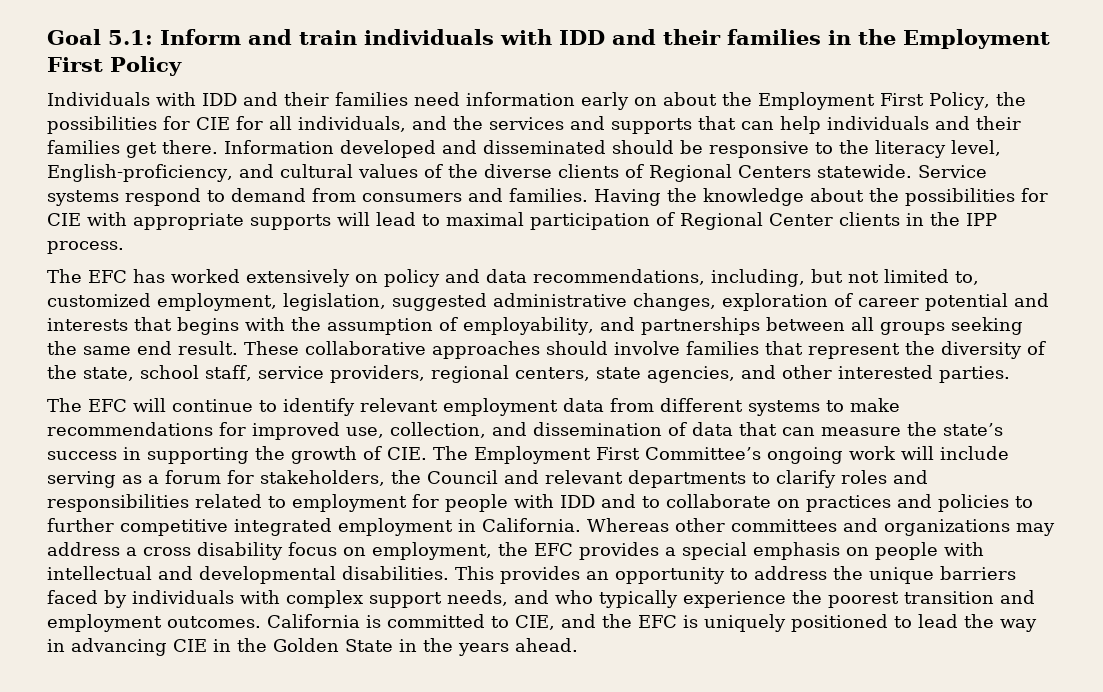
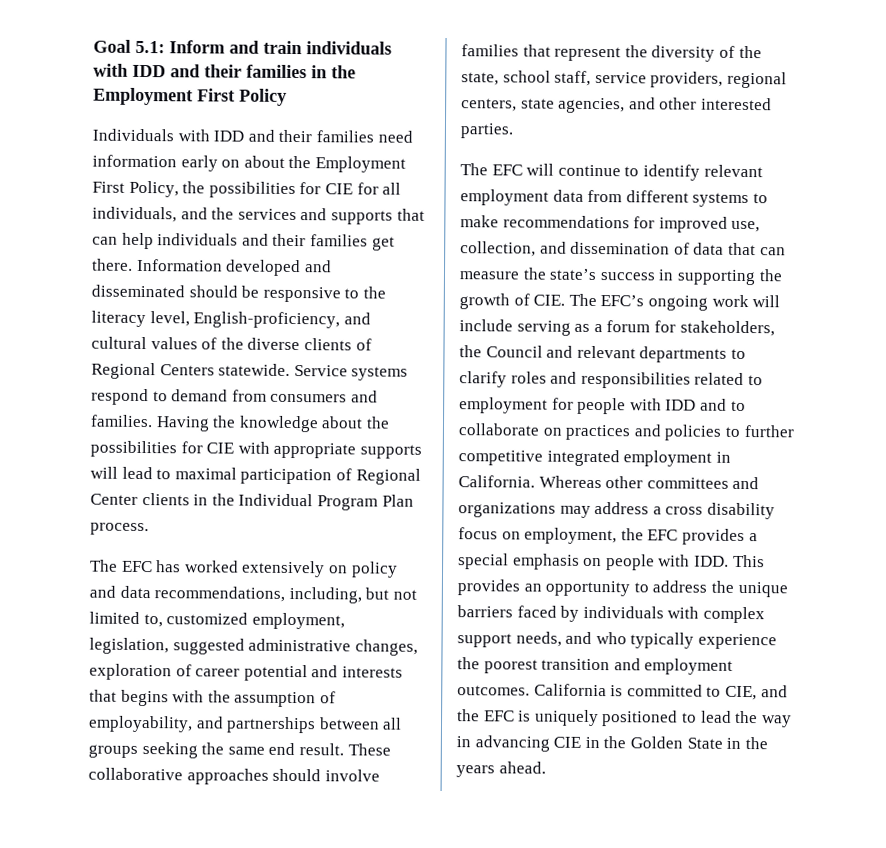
[966,213,997,226] IPP -> [238,493,414,511] Individual Program Plan
[474,446,761,464] Employment First Committee’s -> [600,295,645,307] EFC’s
[47,566,449,584] intellectual and developmental disabilities. -> [693,555,729,567] IDD.

